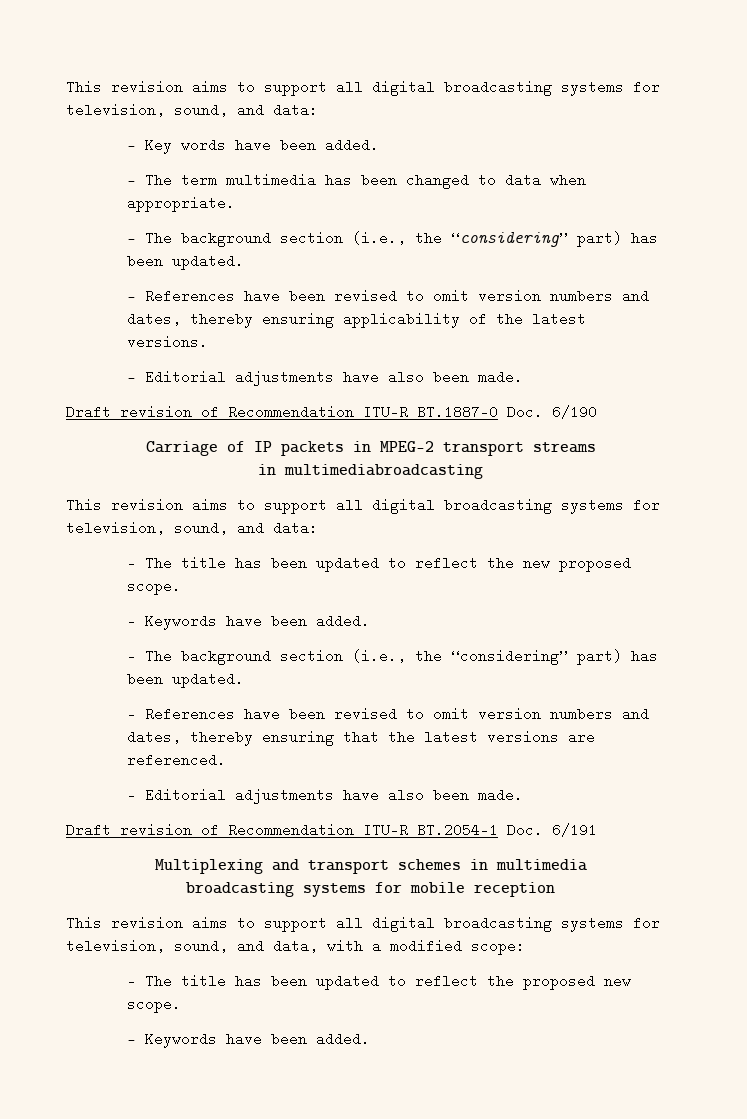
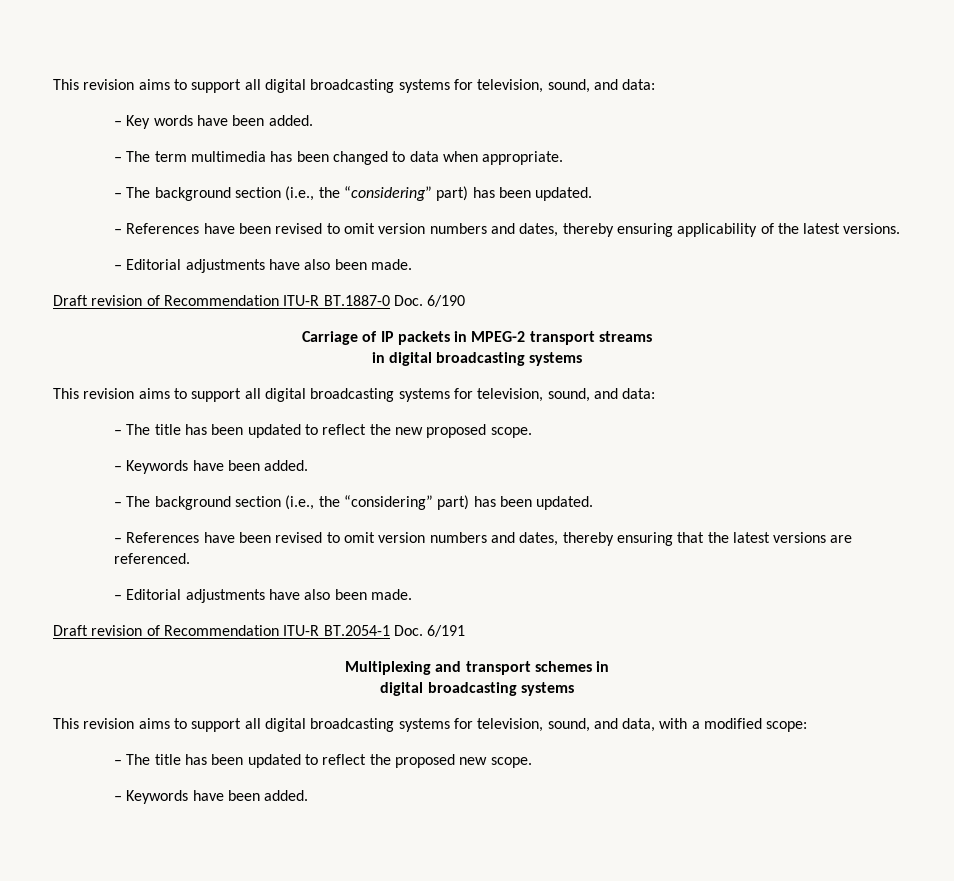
[284,464,483,479] multimediabroadcasting -> [388,352,583,366] digital broadcasting systems
[495,859,587,871] [186,882,555,897] multimedia // broadcasting systems for mobile reception -> [380,682,574,696] // digital broadcasting systems

